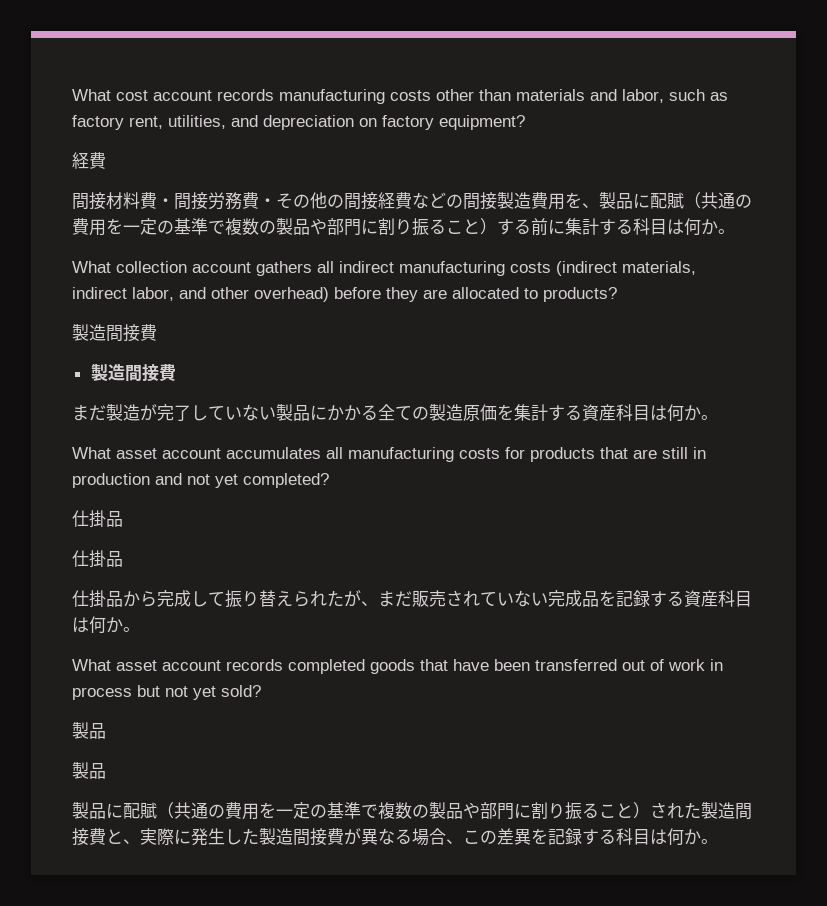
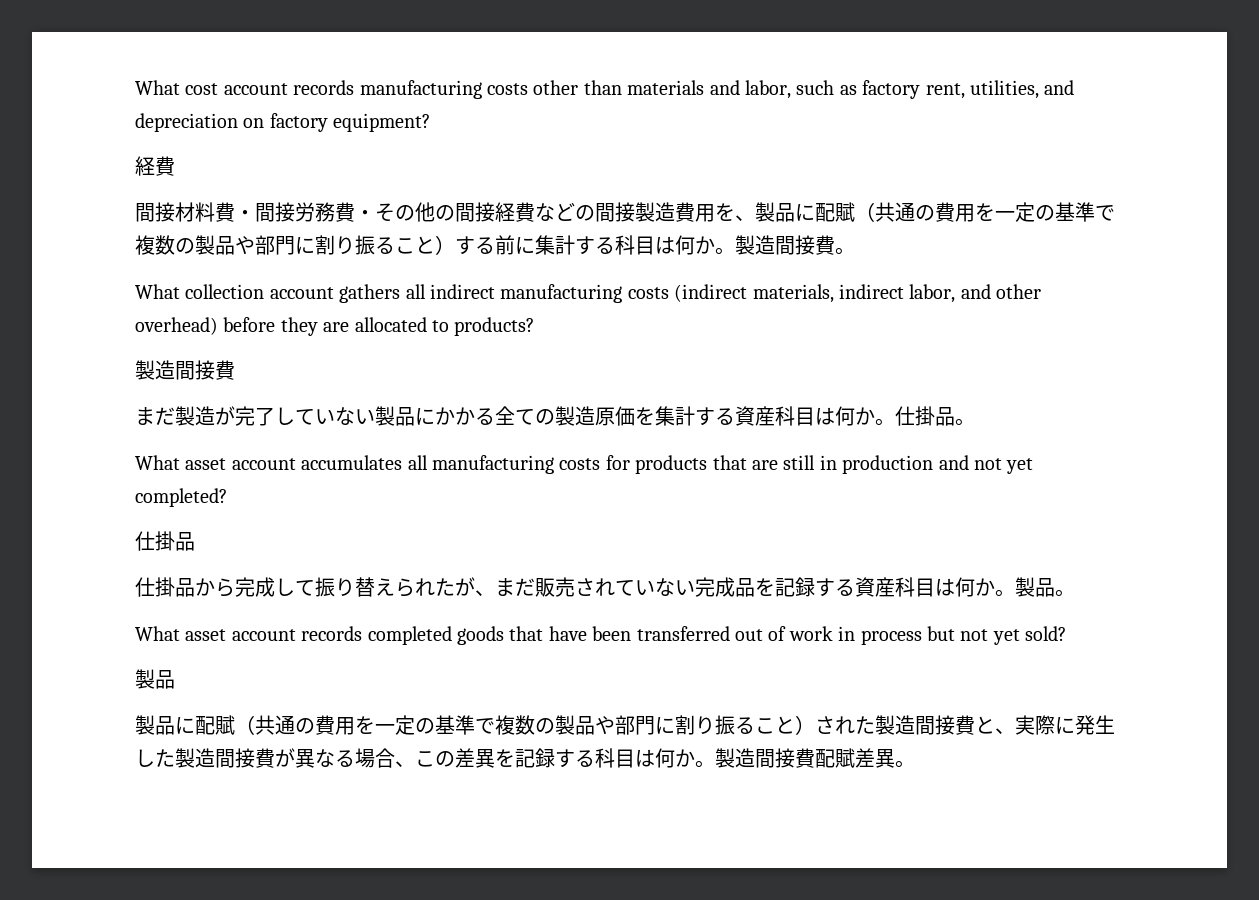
(735, 231) none -> [735,235,855,255] 製造間接費。
[90,364,176,382] // 製造間接費 -> (235, 370) none
(718, 417) none -> [895,406,975,426] 仕掛品。
[72,590,123,608] // 仕掛品 -> (195, 587) none
(140, 629) none -> [1015,577,1075,597] 製品。
[72,802,106,819] // 製品 -> (175, 725) none
(718, 841) none -> [715,748,915,768] 製造間接費配賦差異。

